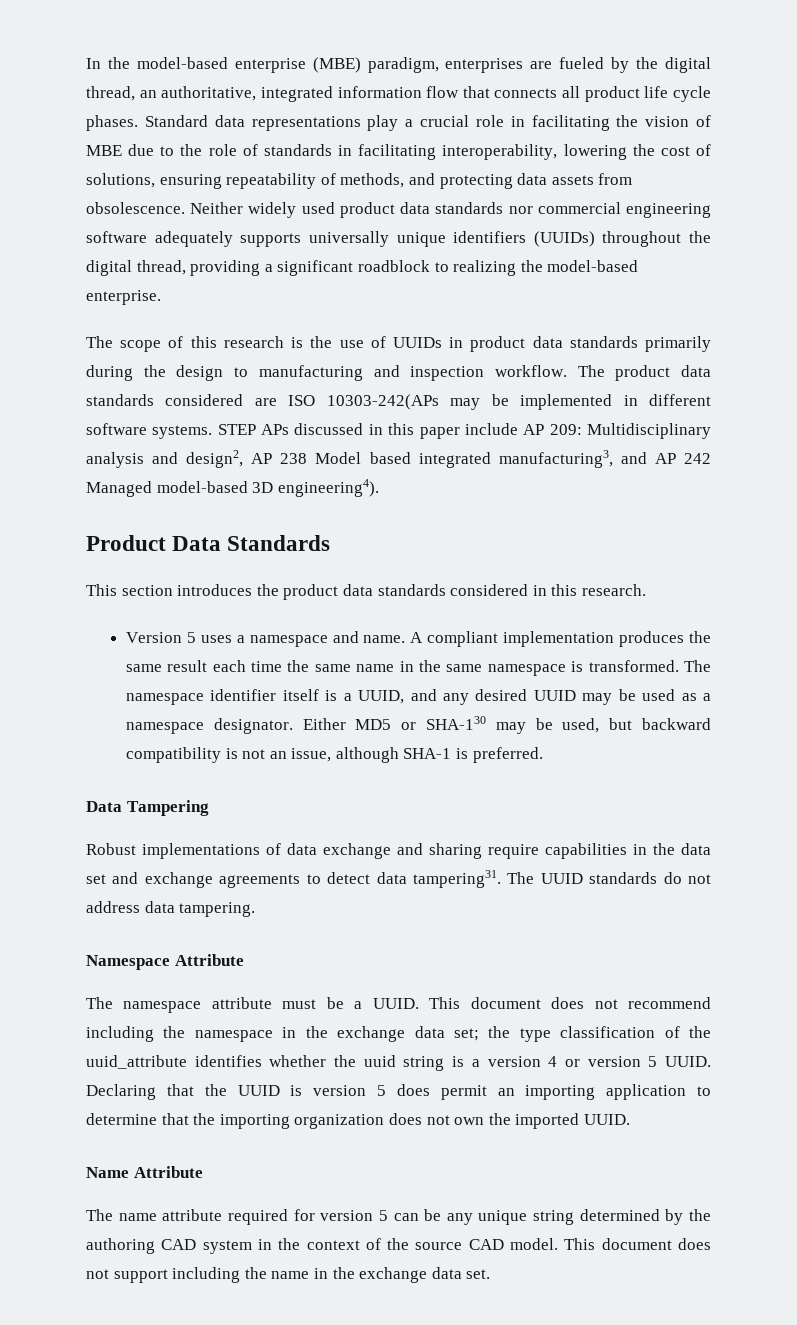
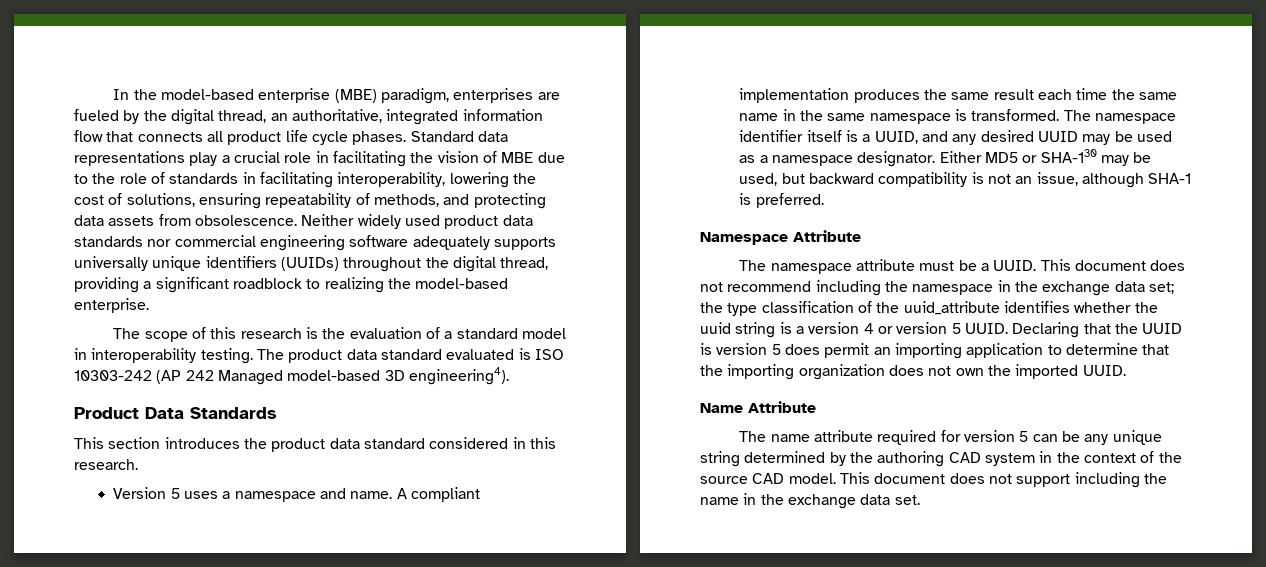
[339,336,712,352] [86,365,711,381] [86,394,711,410] [86,423,712,439] [86,450,676,468] use of UUIDs in product data standards primarily during the design to manufacturing and inspection workflow. The product data standards considered are ISO 10303-242(APs may be implemented in different software systems. STEP APs discussed in this paper include AP 209: Multidisciplinary analysis and design2, AP 238 Model based integrated manufacturing3, and AP -> [349,327,566,339] [74,348,564,364] [74,370,182,384] evaluation of a standard model in interoperability testing. The product data standard evaluated is ISO 10303-242 (AP
[377,584,446,596] standards -> [363,438,425,449] standard
[86,800,209,816] [86,843,711,859] [86,870,711,888] [86,901,256,917] // Data Tampering // Robust implementations of data exchange and sharing require capabilities in the data set and exchange agreements to detect data tampering31. The UUID standards do not address data tampering. -> (824, 200) none

